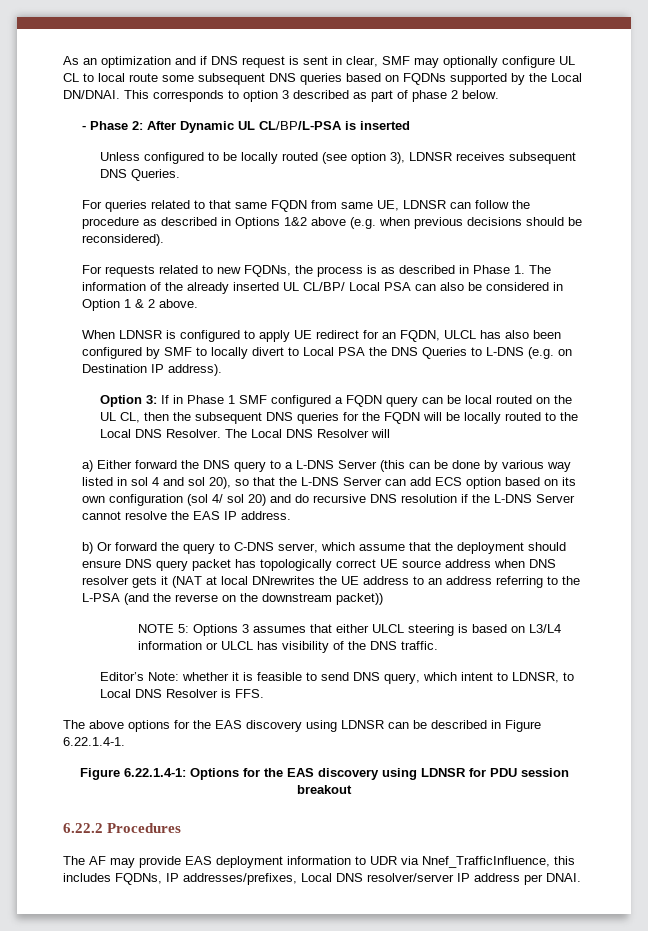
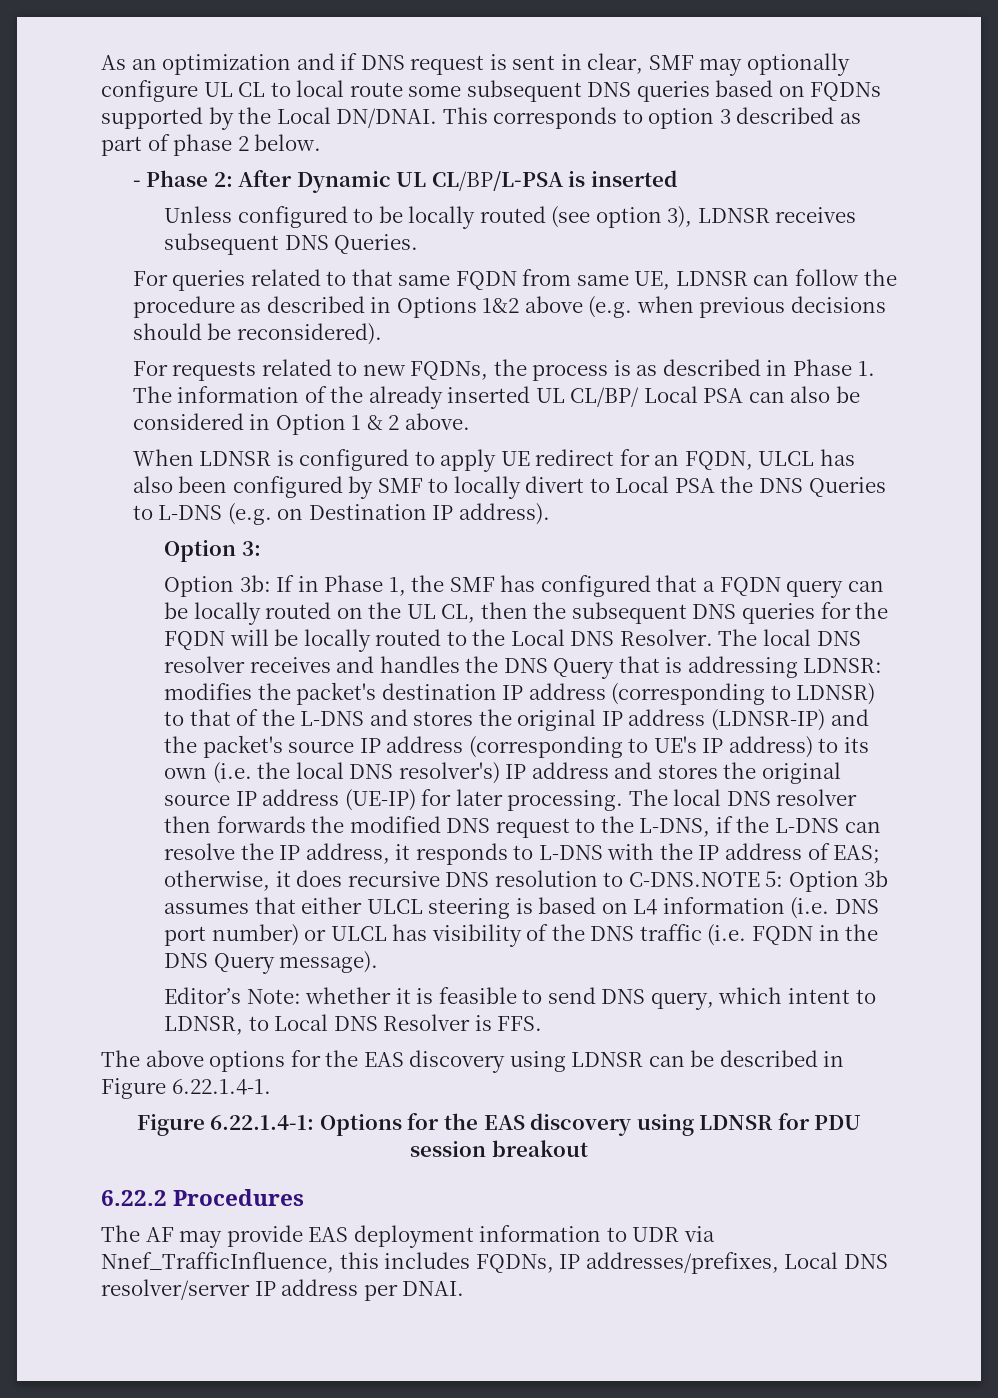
(158, 399) none -> [164,575,271,597] // Option 3b:
[228,395,332,407] 1 SMF configured -> [388,575,698,597] 1, the SMF has configured that
[465,395,493,404] local -> [193,602,261,625] locally
[251,429,391,438] [81,460,571,472] [81,477,576,489] [81,494,575,506] [81,511,291,520] [81,542,566,554] [81,559,556,571] [81,576,580,588] [81,593,383,605] [137,624,249,636] Local DNS Resolver will // a) Either forward the DNS query to a L-DNS Server (this can be done by various way listed in sol 4 and sol 20), so that the L-DNS Server can add ECS option based on its own configuration (sol 4/ sol 20) and do recursive DNS resolution if the L-DNS Server cannot resolve the EAS IP address. // b) Or forward the query to C-DNS server, which assume that the deployment should ensure DNS query packet has topologically correct UE source address when DNS resolver gets it (NAT at local DNrewrites the UE address to an address referring to the L-PSA (and the reverse on the downstream packet)) // NOTE 5: Options 3 -> [762,629,861,646] [164,656,883,679] [164,682,876,705] [164,709,869,731] [164,735,869,758] [164,762,841,784] [164,789,858,811] [164,816,881,838] [164,843,881,865] [164,870,889,892] local DNS resolver receives and handles the DNS Query that is addressing LDNSR: modifies the packet's destination IP address (corresponding to LDNSR) to that of the L-DNS and stores the original IP address (LDNSR-IP) and the packet's source IP address (corresponding to UE's IP address) to its own (i.e. the local DNS resolver's) IP address and stores the original source IP address (UE-IP) for later processing. The local DNS resolver then forwards the modified DNS request to the L-DNS, if the L-DNS can resolve the IP address, it responds to L-DNS with the IP address of EAS; otherwise, it does recursive DNS resolution to C-DNS.NOTE 5: Option 3b
[528,624,561,633] [137,641,202,650] L3/L4 information -> [633,897,879,919] [164,924,299,946] L4 information (i.e. DNS port number)
[400,641,438,650] traffic. -> [639,924,879,946] [164,951,379,974] traffic (i.e. FQDN in the DNS Query message).

